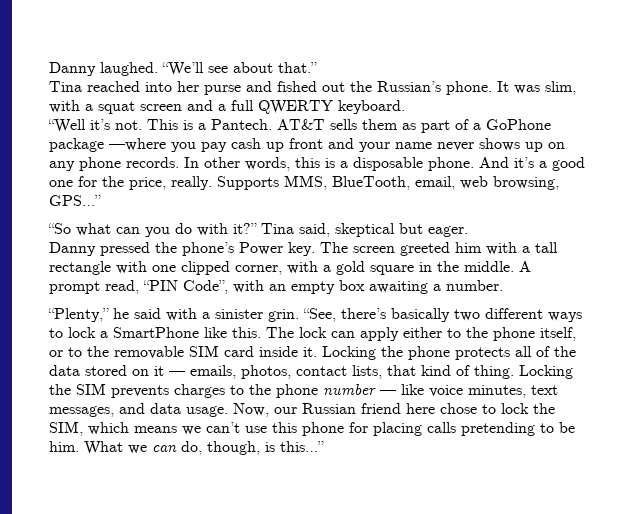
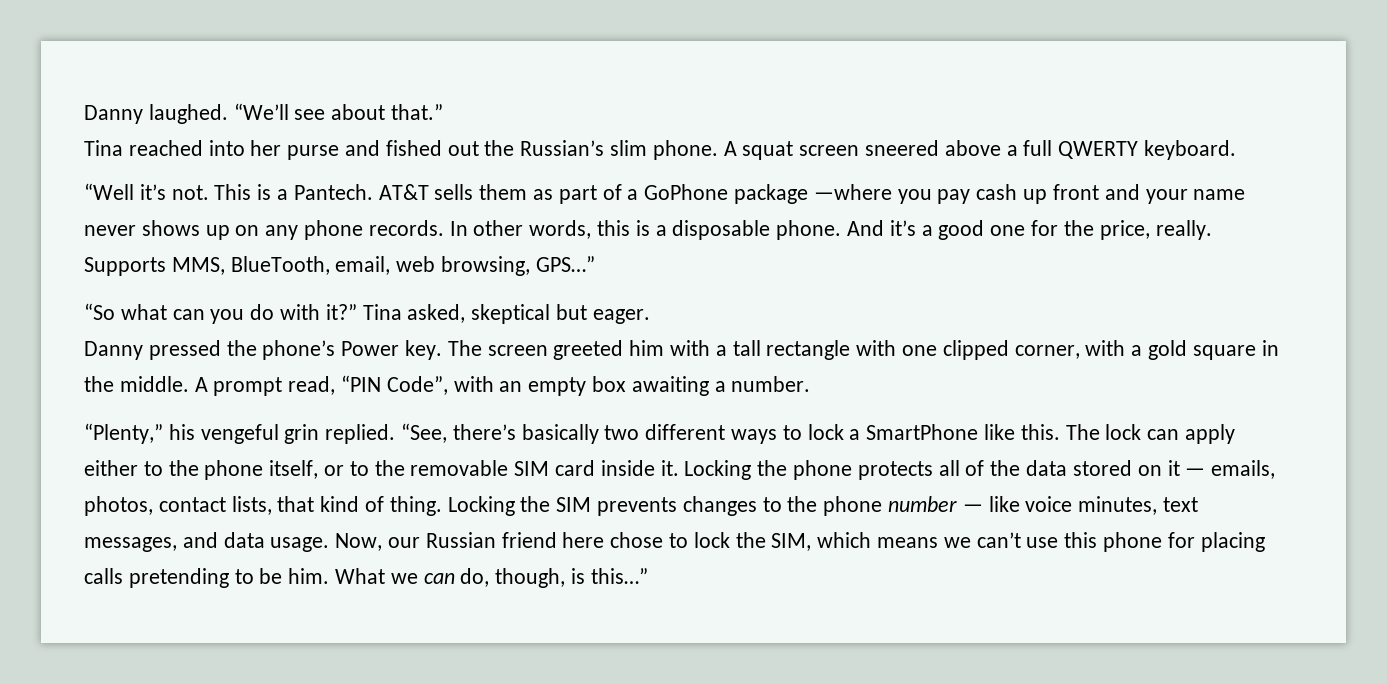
[446,81,576,95] [49,100,213,114] phone. It was slim, with a squat screen and -> [610,140,1001,160] slim phone. A squat screen sneered above
[299,223,330,237] said, -> [407,304,466,323] asked,
[113,308,299,322] he said with a sinister grin. -> [168,424,396,444] his vengeful grin replied.
[174,384,225,398] charges -> [682,496,757,516] changes

